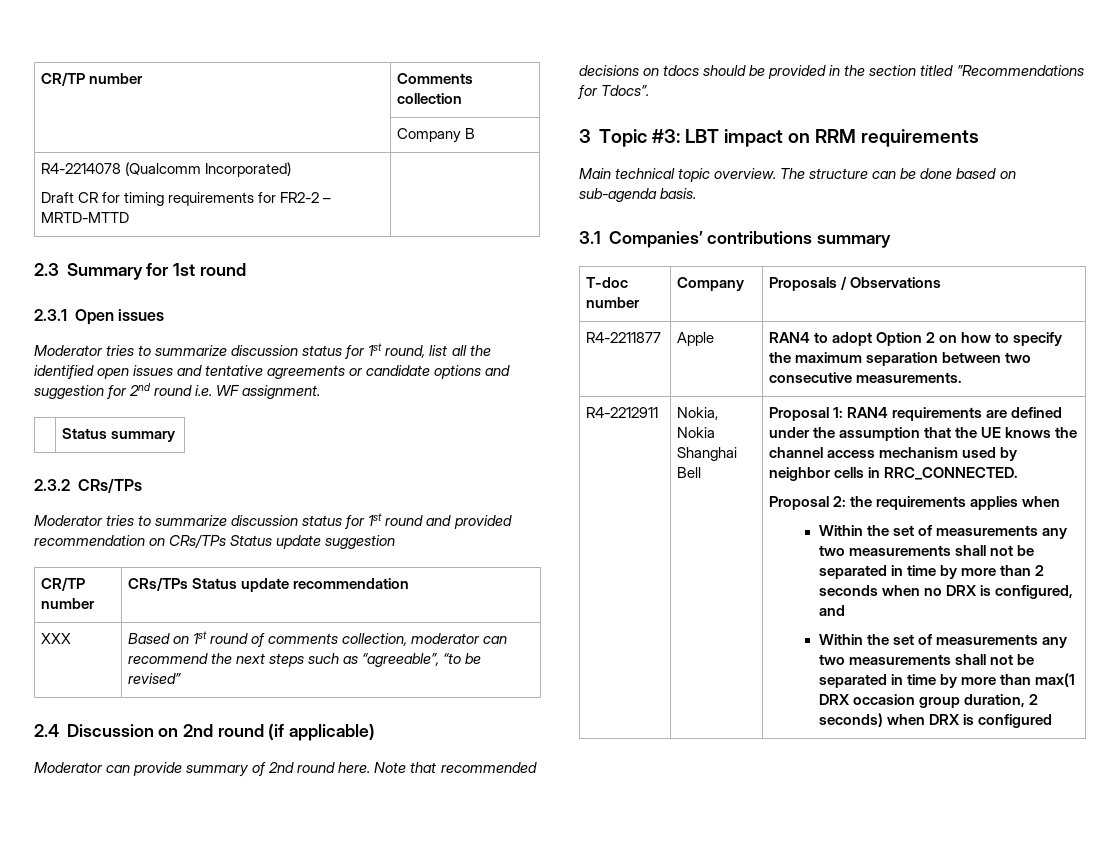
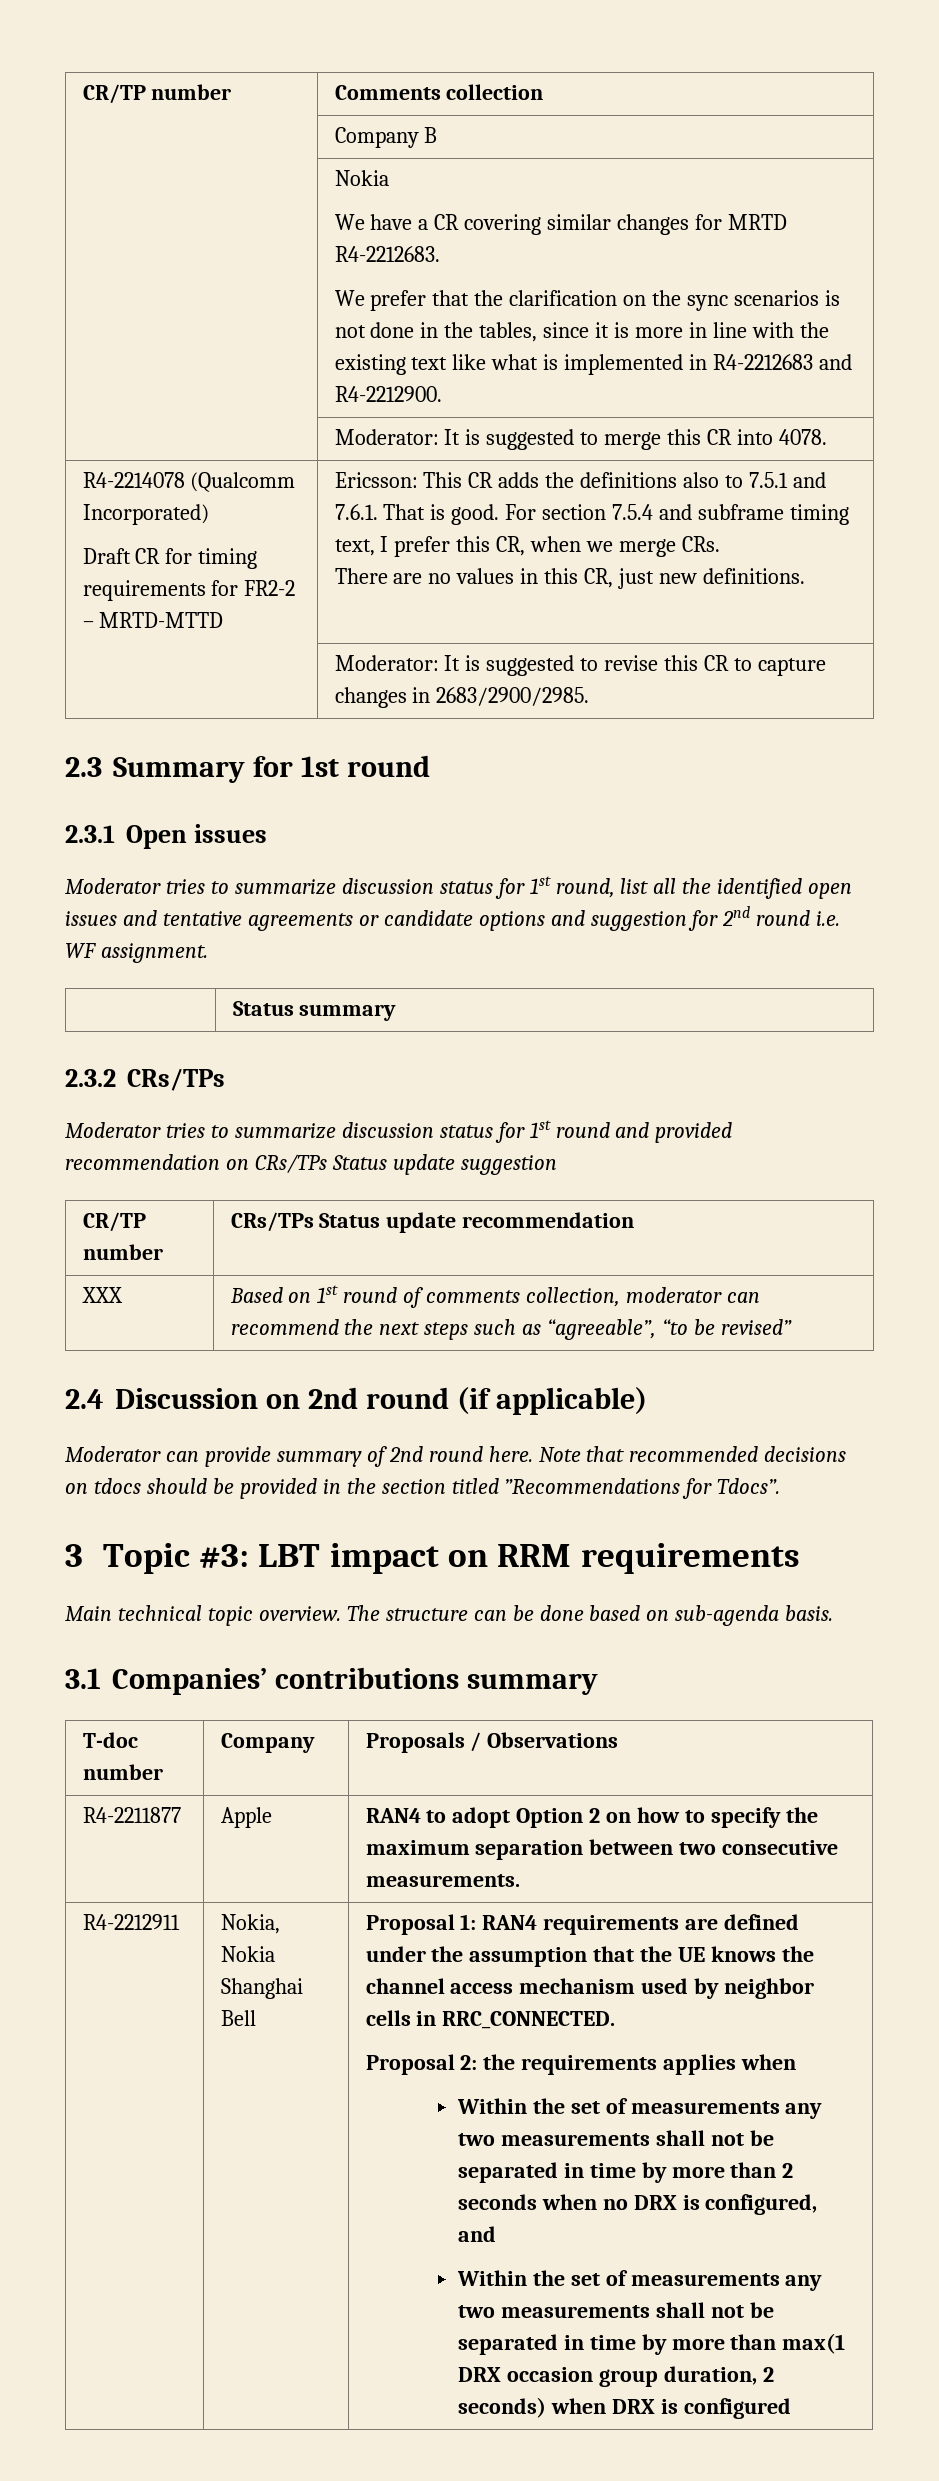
(475, 133) none -> [334,170,389,186] [334,214,788,235] [334,246,440,262] [334,290,841,311] [334,322,829,342] [334,354,853,375] [334,386,442,402] [334,429,828,450] // | Nokia // We have a CR covering similar changes for MRTD R4-2212683. // We prefer that the clarification on the sync scenarios is not done in the tables, since it is more in line with the existing text like what is implemented in R4-2212683 and R4-2212900. // | Moderator: It is suggested to merge this CR into 4078.
(129, 217) none -> [334,472,827,488] [334,504,850,525] [334,536,721,557] [334,568,806,589] [334,655,827,676] [334,687,590,708] Ericsson: This CR adds the definitions also to 7.5.1 and 7.6.1. That is good. For section 7.5.4 and subframe timing text, I prefer this CR, when we merge CRs. // There are no values in this CR, just new definitions. // | Moderator: It is suggested to revise this CR to capture changes in 2683/2900/2985.

